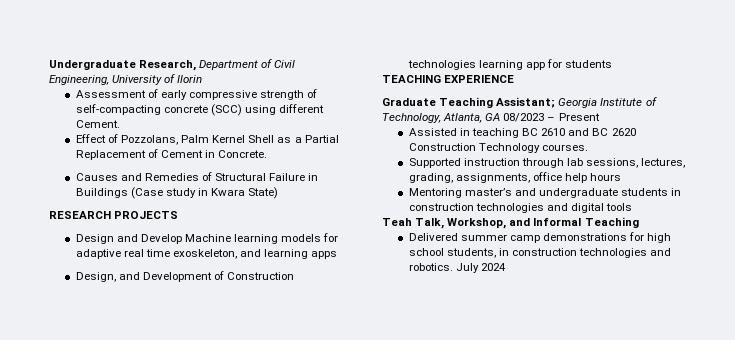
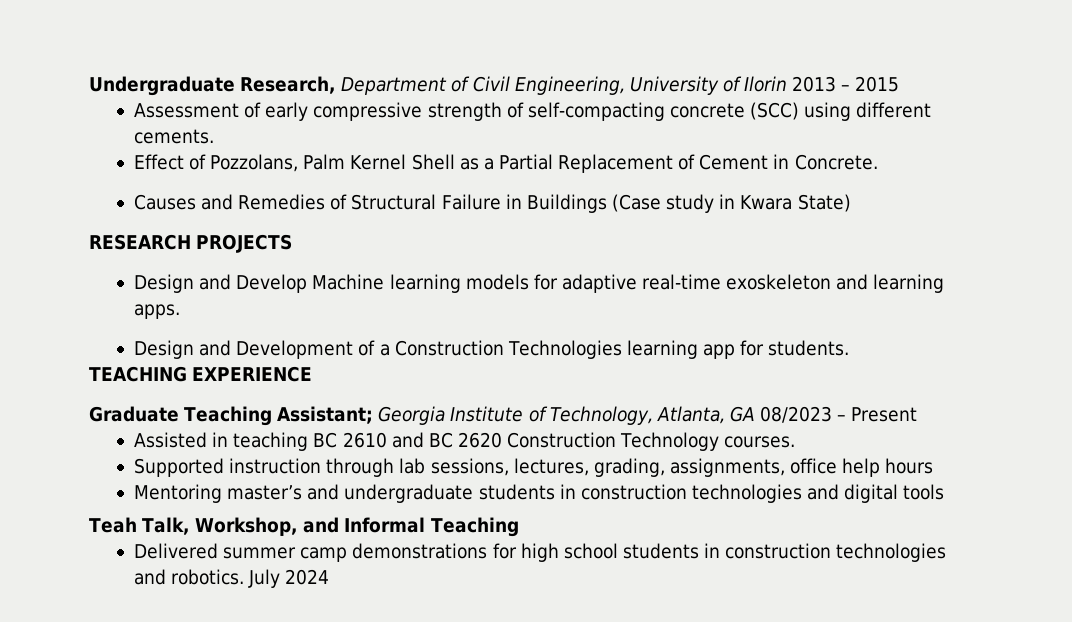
(203, 79) none -> [792,76,900,92] 2013 – 2015
[75,120,120,128] Cement. -> [133,129,214,144] cements.
[123,249,338,259] [75,271,295,282] [407,60,476,70] real time exoskeleton, and learning apps // Design, and Development of Construction technologies -> [642,274,945,293] [133,304,180,319] [133,340,622,359] real-time exoskeleton and learning apps. // Design and Development of a Construction Technologies
[565,60,613,68] students -> [768,340,850,356] students.
[446,248,496,258] students, -> [622,543,699,559] students

